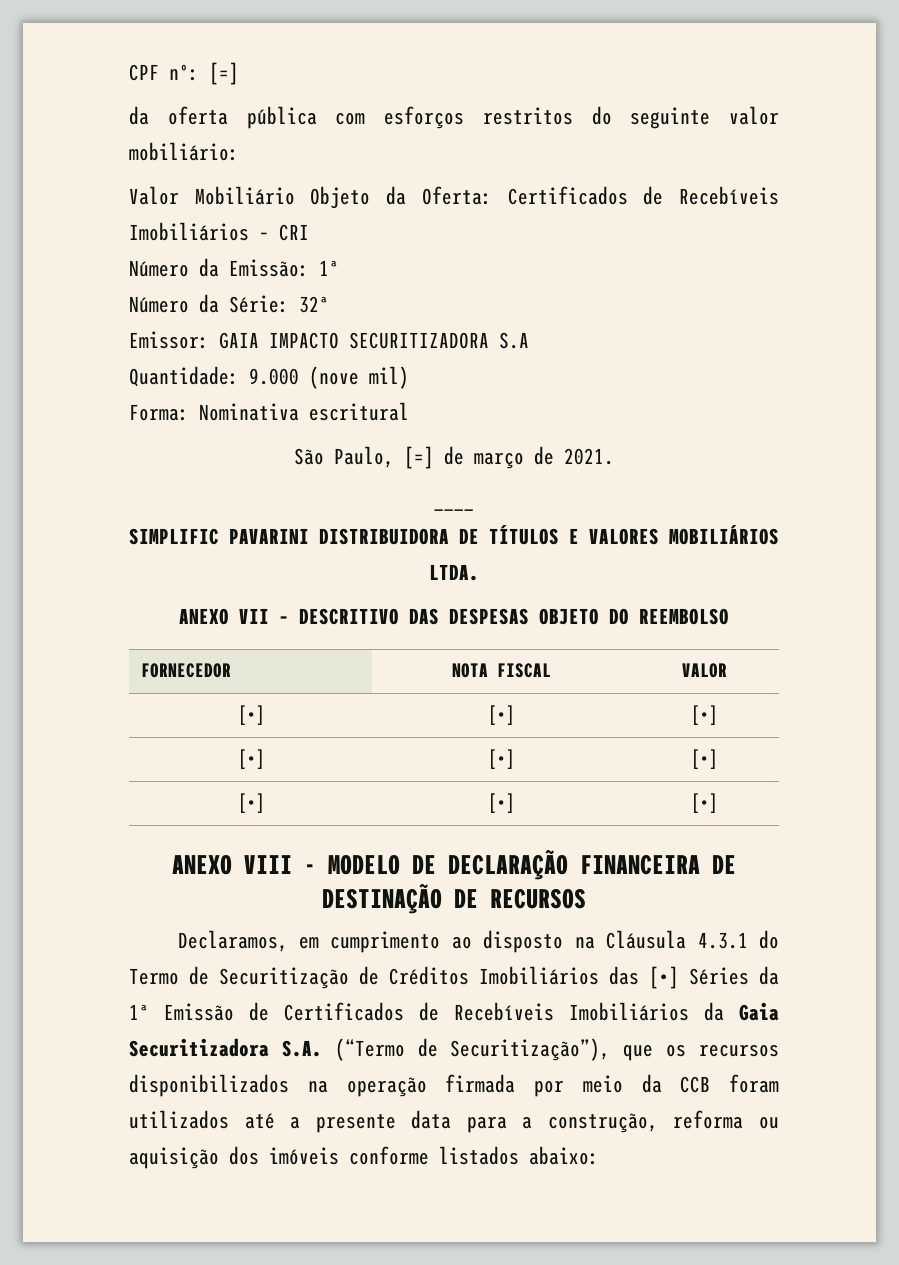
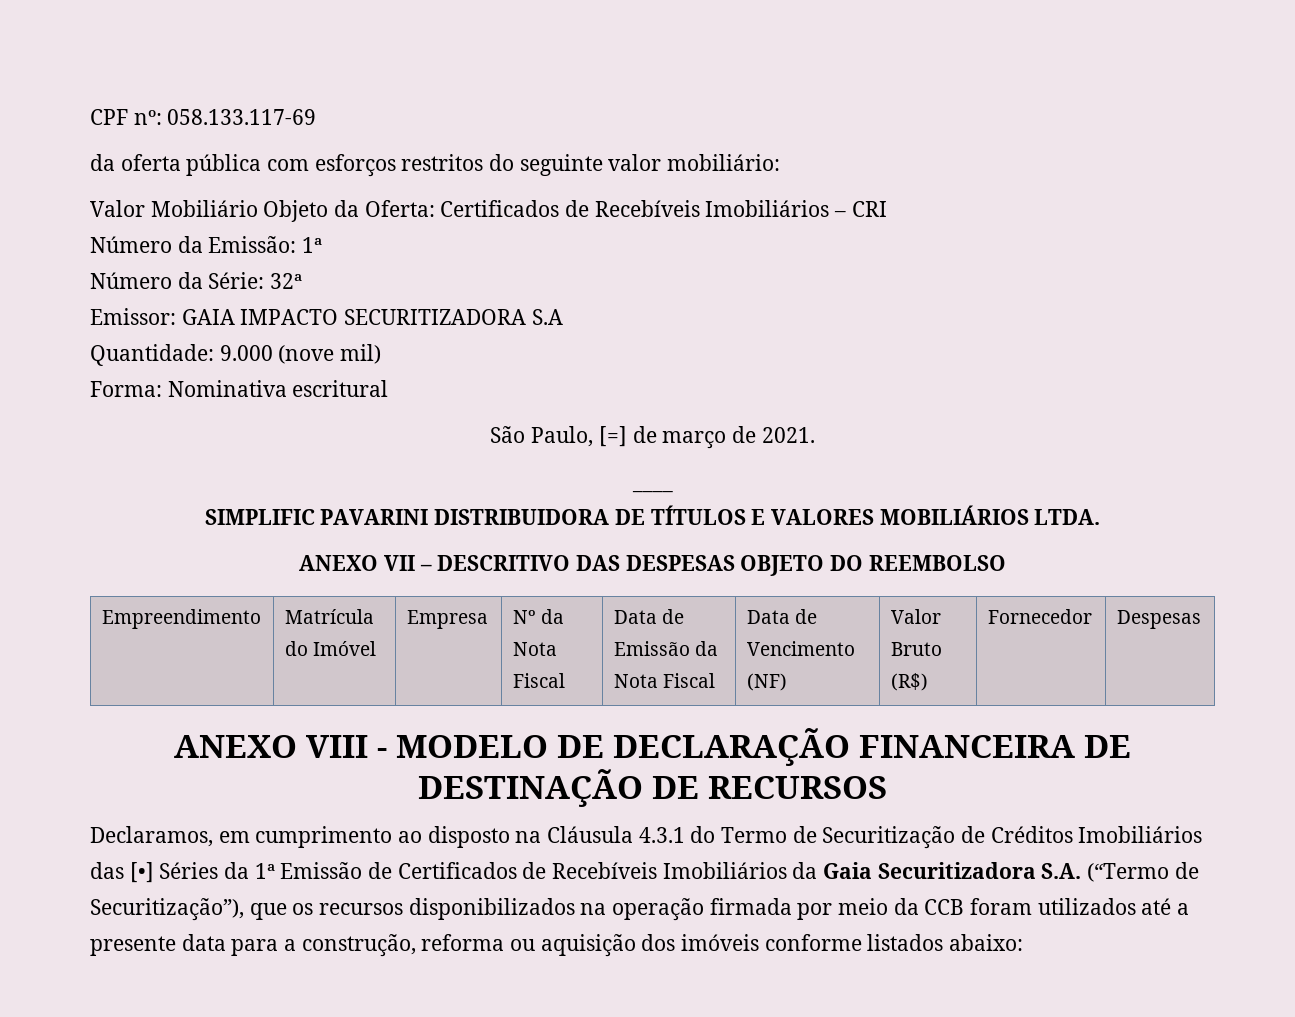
[209,62,239,85] [=] -> [167,109,317,125] 058.133.117-69
[141,663,232,678] [451,663,551,678] [681,663,727,678] [237,705,265,725] [487,705,515,725] [690,705,718,725] [237,749,265,769] [487,749,515,769] [690,749,718,769] [237,793,265,813] [487,793,515,813] [690,793,718,813] FORNECEDOR | NOTA FISCAL | VALOR // [•] | [•] | [•] // [•] | [•] | [•] // [•] | [•] | [•] -> [101,609,261,629] [284,609,374,624] [284,641,376,656] [406,610,488,629] [512,609,564,624] [512,642,557,656] [512,673,565,688] [613,609,684,624] [613,641,718,656] [613,673,715,688] [746,609,817,624] [746,641,855,656] [746,673,787,691] [890,609,941,624] [890,642,942,656] [890,673,928,691] [987,609,1092,624] [1116,610,1201,629] Empreendimento | Matrícula do Imóvel | Empresa | Nº da Nota Fiscal | Data de Emissão da Nota Fiscal | Data de Vencimento (NF) | Valor Bruto (R$) | Fornecedor | Despesas

